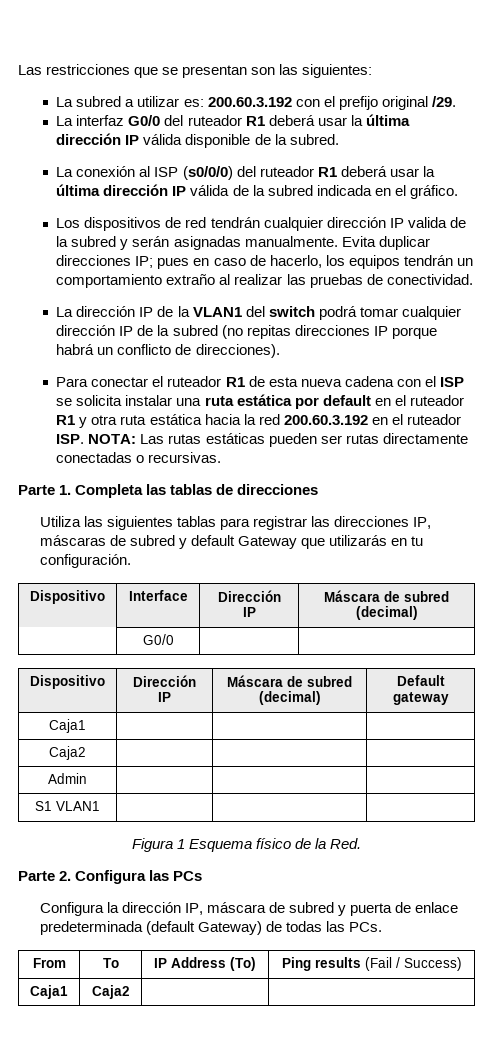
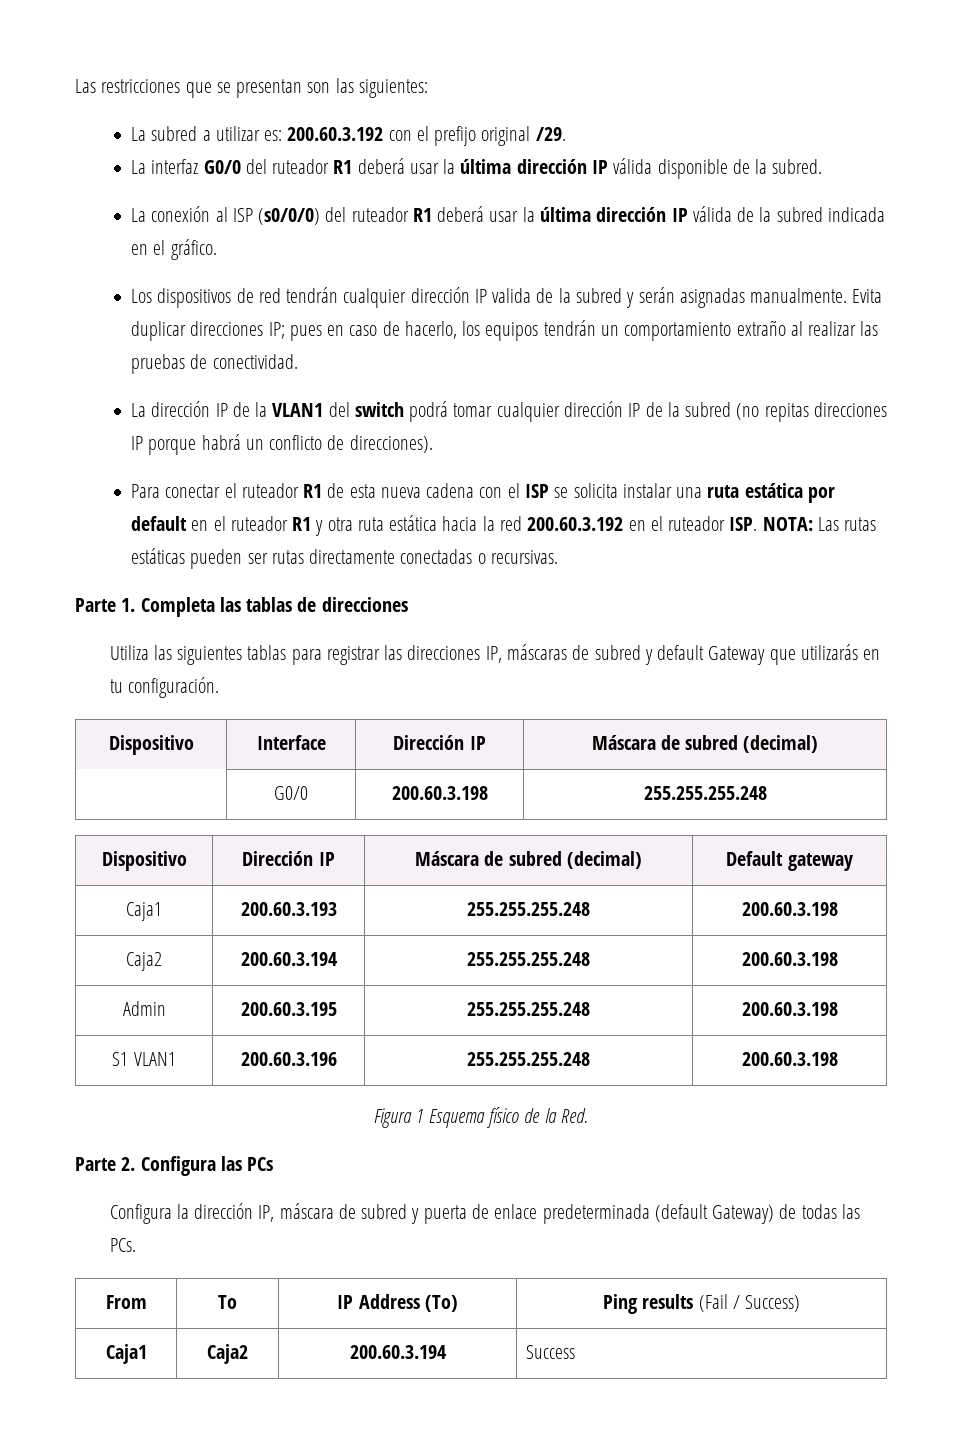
(174, 639) | -> [391,786,488,800] [643,786,767,800] 200.60.3.198 | 255.255.255.248
[49,746,86,760] [48,773,87,784] | | // Caja2 | | | // Admin | | | -> [240,902,337,916] [467,902,590,916] [741,902,838,916] [126,952,162,971] [240,952,337,966] [467,952,590,966] [741,952,838,966] [122,1001,166,1016] [240,1002,337,1016] [467,1002,590,1016] [741,1002,838,1016] 200.60.3.193 | 255.255.255.248 | 200.60.3.198 // Caja2 | 200.60.3.194 | 255.255.255.248 | 200.60.3.198 // Admin | 200.60.3.195 | 255.255.255.248 | 200.60.3.198
(100, 806) | | -> [240,1052,337,1066] [467,1052,590,1066] [741,1052,838,1066] 200.60.3.196 | 255.255.255.248 | 200.60.3.198
(130, 992) | -> [349,1345,446,1359] [525,1345,575,1359] 200.60.3.194 | Success

